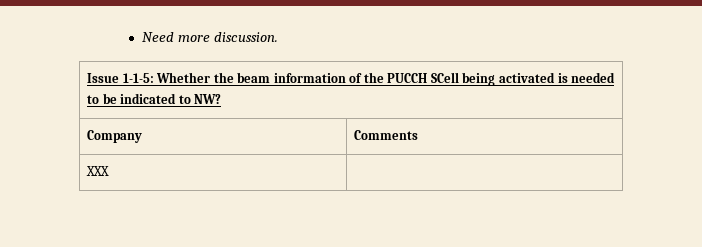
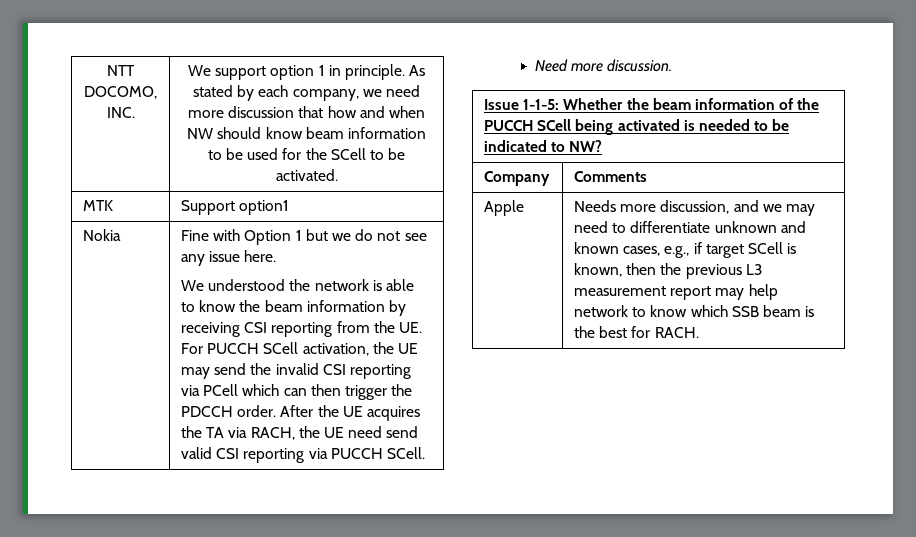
(141, 37) none -> [107,65,135,76] [84,86,157,99] [106,107,135,118] [187,64,426,80] [193,85,420,101] [188,106,425,118] [187,127,426,139] [207,148,406,160] [275,169,338,181] [83,200,114,211] [181,200,290,215] [83,229,122,241] [181,229,427,245] [181,250,277,266] [181,279,415,291] [181,300,407,316] [181,321,423,337] [181,342,419,356] [181,363,412,379] [181,384,413,400] [181,405,421,421] [181,426,419,440] [181,447,426,463] NTT DOCOMO, INC. | We support option 1 in principle. As stated by each company, we need more discussion that how and when NW should know beam information to be used for the SCell to be activated. // MTK | Support option1 // Nokia | Fine with Option 1 but we do not see any issue here. // We understood the network is able to know the beam information by receiving CSI reporting from the UE. For PUCCH SCell activation, the UE may send the invalid CSI reporting via PCell which can then trigger the PDCCH order. After the UE acquires the TA via RACH, the UE need send valid CSI reporting via PUCCH SCell. //
[86,166,110,176] XXX | -> [484,200,525,216] [574,200,816,216] [574,221,806,233] [574,242,797,258] [574,263,762,279] [574,284,778,300] [574,305,815,317] [574,326,699,338] Apple | Needs more discussion, and we may need to differentiate unknown and known cases, e.g., if target SCell is known, then the previous L3 measurement report may help network to know which SSB beam is the best for RACH.

